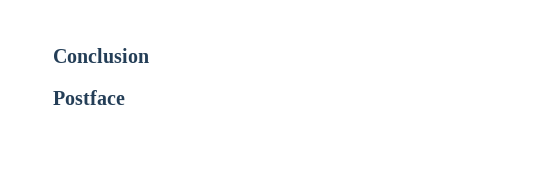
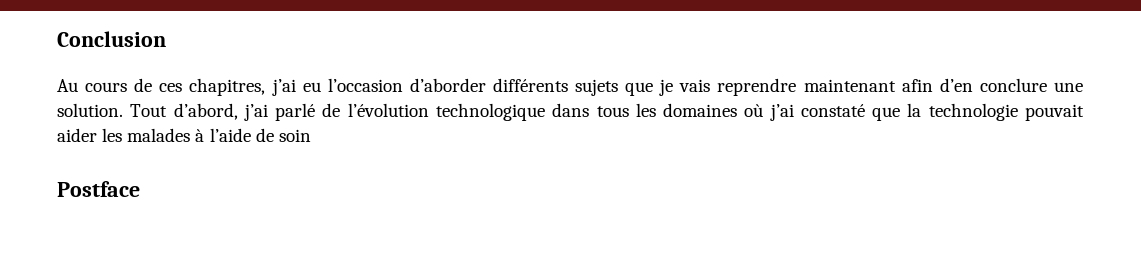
(149, 55) none -> [57,78,1083,96] [57,103,1085,121] [57,128,311,142] // Au cours de ces chapitres, j’ai eu l’occasion d’aborder différents sujets que je vais reprendre maintenant afin d’en conclure une solution. Tout d’abord, j’ai parlé de l’évolution technologique dans tous les domaines où j’ai constaté que la technologie pouvait aider les malades à l’aide de soin

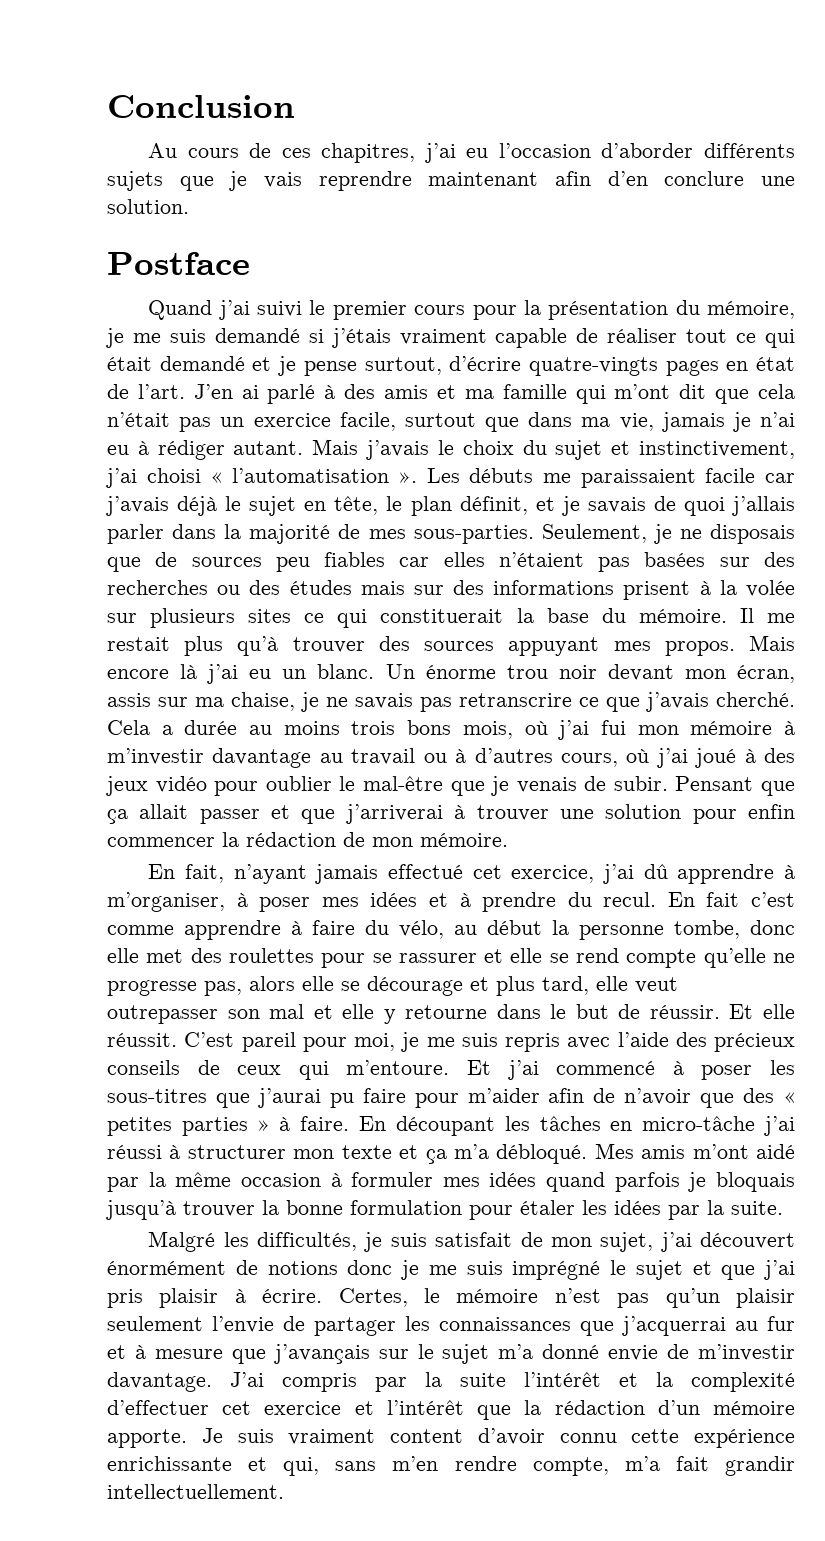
[130,103,1085,121] [57,128,311,142] [57,181,140,197] Tout d’abord, j’ai parlé de l’évolution technologique dans tous les domaines où j’ai constaté que la technologie pouvait aider les malades à l’aide de soin // Postface -> [107,252,250,275] [148,300,795,320] [106,328,795,348] [107,356,795,376] [107,384,796,404] [107,412,795,432] [107,439,795,460] [106,468,795,488] [106,496,795,516] [107,524,796,544] [107,552,795,572] [107,580,795,600] [107,608,795,628] [107,635,795,656] [107,664,795,684] [107,692,795,712] [107,720,796,740] [107,748,795,768] [106,776,795,796] [107,804,796,824] [107,832,508,847] [148,864,796,884] [107,892,796,912] [107,920,795,940] [107,948,795,968] [107,976,678,996] [107,1004,796,1024] [107,1032,795,1052] [107,1060,796,1080] [107,1088,795,1108] [107,1116,795,1136] [107,1143,795,1164] [107,1172,795,1192] [106,1200,783,1220] [148,1231,795,1252] [107,1260,795,1280] [107,1288,795,1308] [107,1316,795,1336] [107,1344,795,1364] [107,1372,795,1392] [107,1400,795,1420] [107,1428,795,1448] [107,1456,795,1476] [107,1484,284,1499] // Postface // Quand j’ai suivi le premier cours pour la présentation du mémoire, je me suis demandé si j’étais vraiment capable de réaliser tout ce qui était demandé et je pense surtout, d’écrire quatre-vingts pages en état de l’art. J’en ai parlé à des amis et ma famille qui m’ont dit que cela n’était pas un exercice facile, surtout que dans ma vie, jamais je n’ai eu à rédiger autant. Mais j’avais le choix du sujet et instinctivement, j’ai choisi « l’automatisation ». Les débuts me paraissaient facile car j’avais déjà le sujet en tête, le plan définit, et je savais de quoi j’allais parler dans la majorité de mes sous-parties. Seulement, je ne disposais que de sources peu fiables car elles n’étaient pas basées sur des recherches ou des études mais sur des informations prisent à la volée sur plusieurs sites ce qui constituerait la base du mémoire. Il me restait plus qu’à trouver des sources appuyant mes propos. Mais encore là j’ai eu un blanc. Un énorme trou noir devant mon écran, assis sur ma chaise, je ne savais pas retranscrire ce que j’avais cherché. Cela a durée au moins trois bons mois, où j’ai fui mon mémoire à m’investir davantage au travail ou à d’autres cours, où j’ai joué à des jeux vidéo pour oublier le mal-être que je venais de subir. Pensant que ça allait passer et que j’arriverai à trouver une solution pour enfin commencer la rédaction de mon mémoire. // En fait, n’ayant jamais effectué cet exercice, j’ai dû apprendre à m’organiser, à poser mes idées et à prendre du recul. En fait c’est comme apprendre à faire du vélo, au début la personne tombe, donc elle met des roulettes pour se rassurer et elle se rend compte qu’elle ne progresse pas, alors elle se décourage et plus tard, elle veut outrepasser son mal et elle y retourne dans le but de réussir. Et elle réussit. C’est pareil pour moi, je me suis repris avec l’aide des précieux conseils de ceux qui m’entoure. Et j’ai commencé à poser les sous-titres que j’aurai pu faire pour m’aider afin de n’avoir que des « petites parties » à faire. En découpant les tâches en micro-tâche j’ai réussi à structurer mon texte et ça m’a débloqué. Mes amis m’ont aidé par la même occasion à formuler mes idées quand parfois je bloquais jusqu’à trouver la bonne formulation pour étaler les idées par la suite. // Malgré les difficultés, je suis satisfait de mon sujet, j’ai découvert énormément de notions donc je me suis imprégné le sujet et que j’ai pris plaisir à écrire. Certes, le mémoire n’est pas qu’un plaisir seulement l’envie de partager les connaissances que j’acquerrai au fur et à mesure que j’avançais sur le sujet m’a donné envie de m’investir davantage. J’ai compris par la suite l’intérêt et la complexité d’effectuer cet exercice et l’intérêt que la rédaction d’un mémoire apporte. Je suis vraiment content d’avoir connu cette expérience enrichissante et qui, sans m’en rendre compte, m’a fait grandir intellectuellement.

